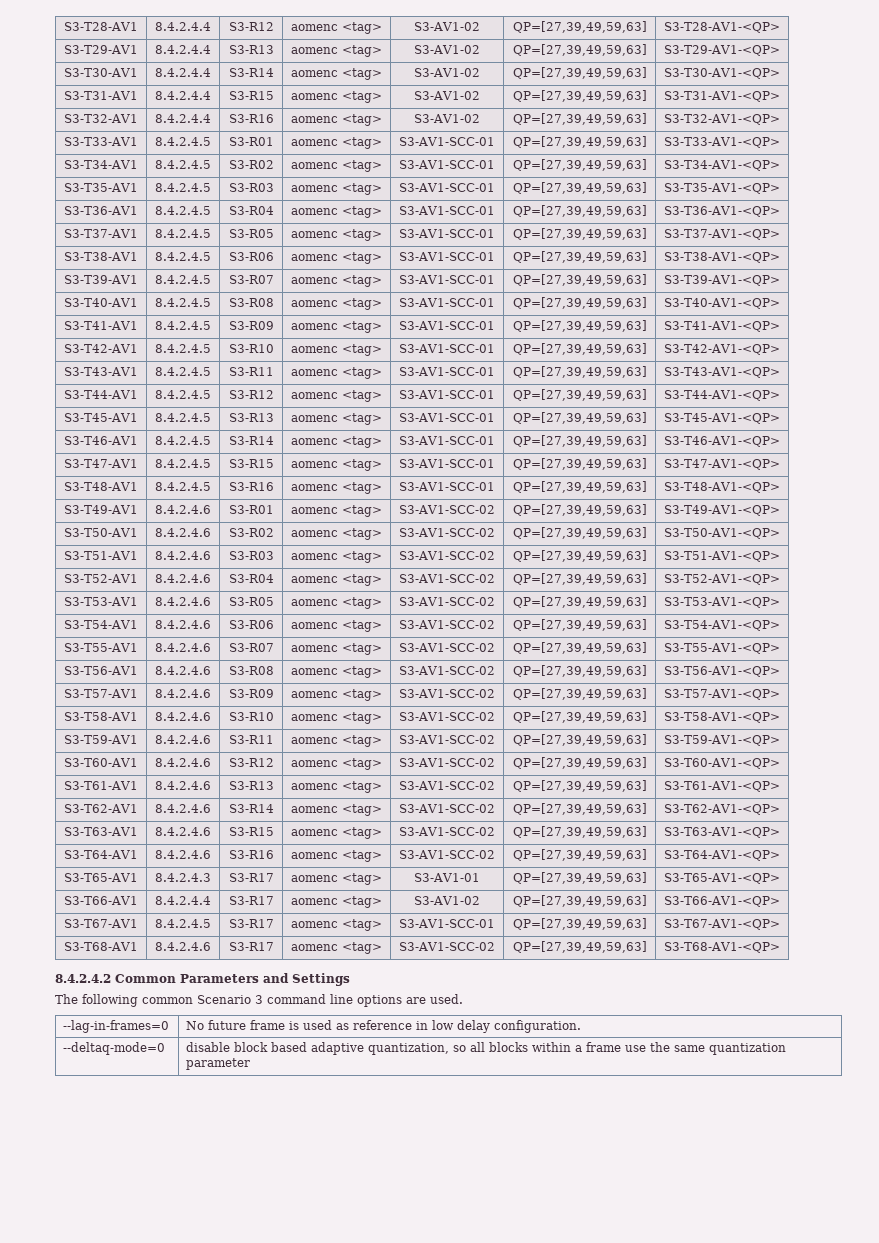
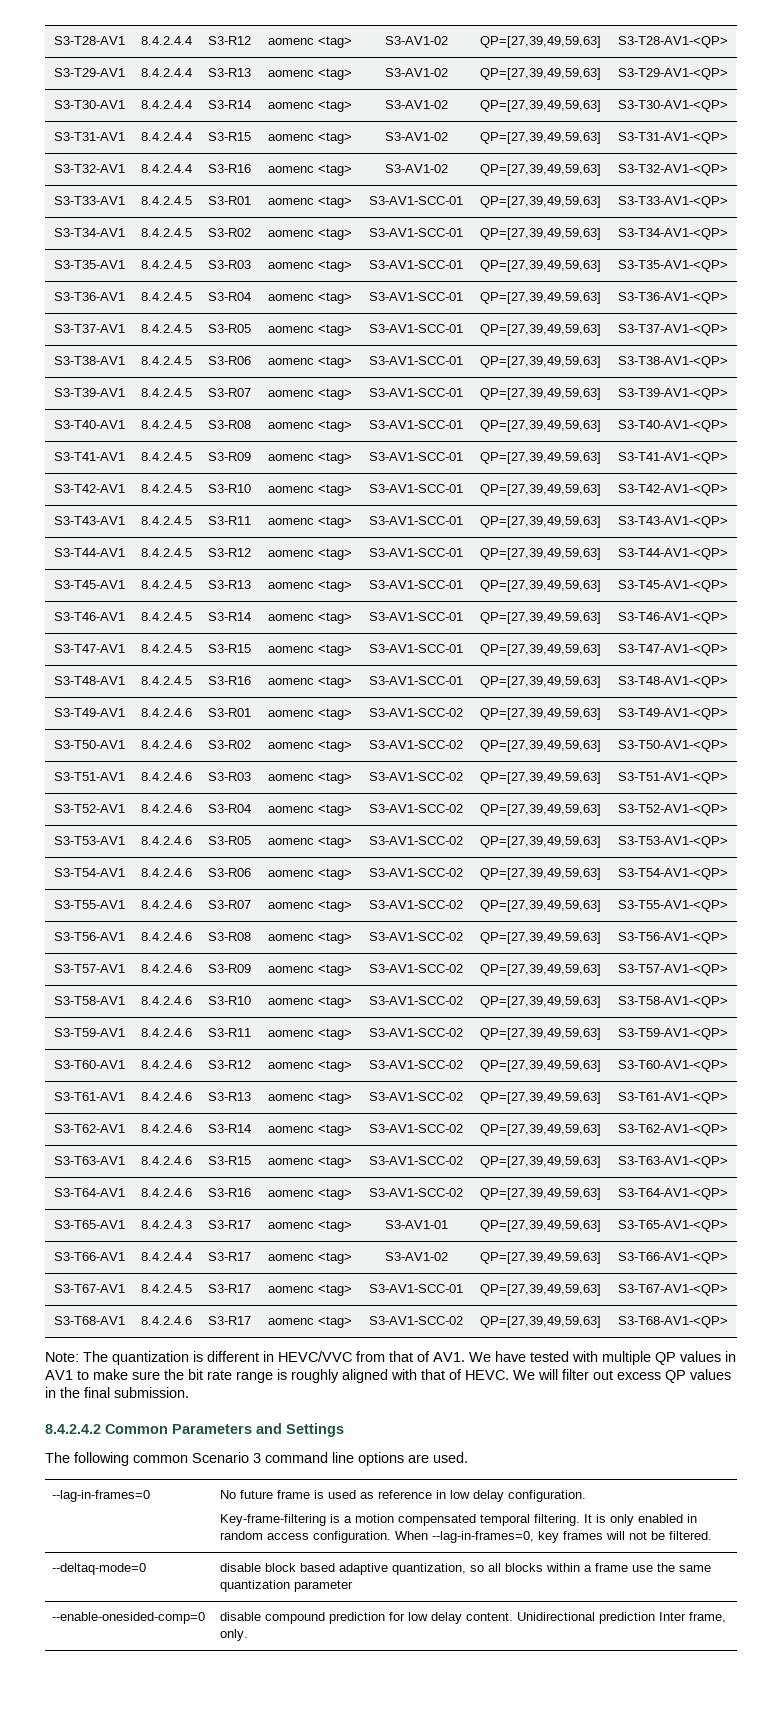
(780, 947) none -> [45,1351,736,1365] [45,1369,731,1383] [45,1387,189,1398] // Note: The quantization is different in HEVC/VVC from that of AV1. We have tested with multiple QP values in AV1 to make sure the bit rate range is roughly aligned with that of HEVC. We will filter out excess QP values in the final submission.
(582, 1026) none -> [220,1514,698,1526] [220,1531,713,1543] // Key-frame-filtering is a motion compensated temporal filtering. It is only enabled in random access configuration. When --lag-in-frames=0, key frames will not be filtered.
(251, 1064) none -> [52,1612,206,1624] [220,1612,727,1624] [220,1629,249,1641] // --enable-onesided-comp=0 | disable compound prediction for low delay content. Unidirectional prediction Inter frame, only.

